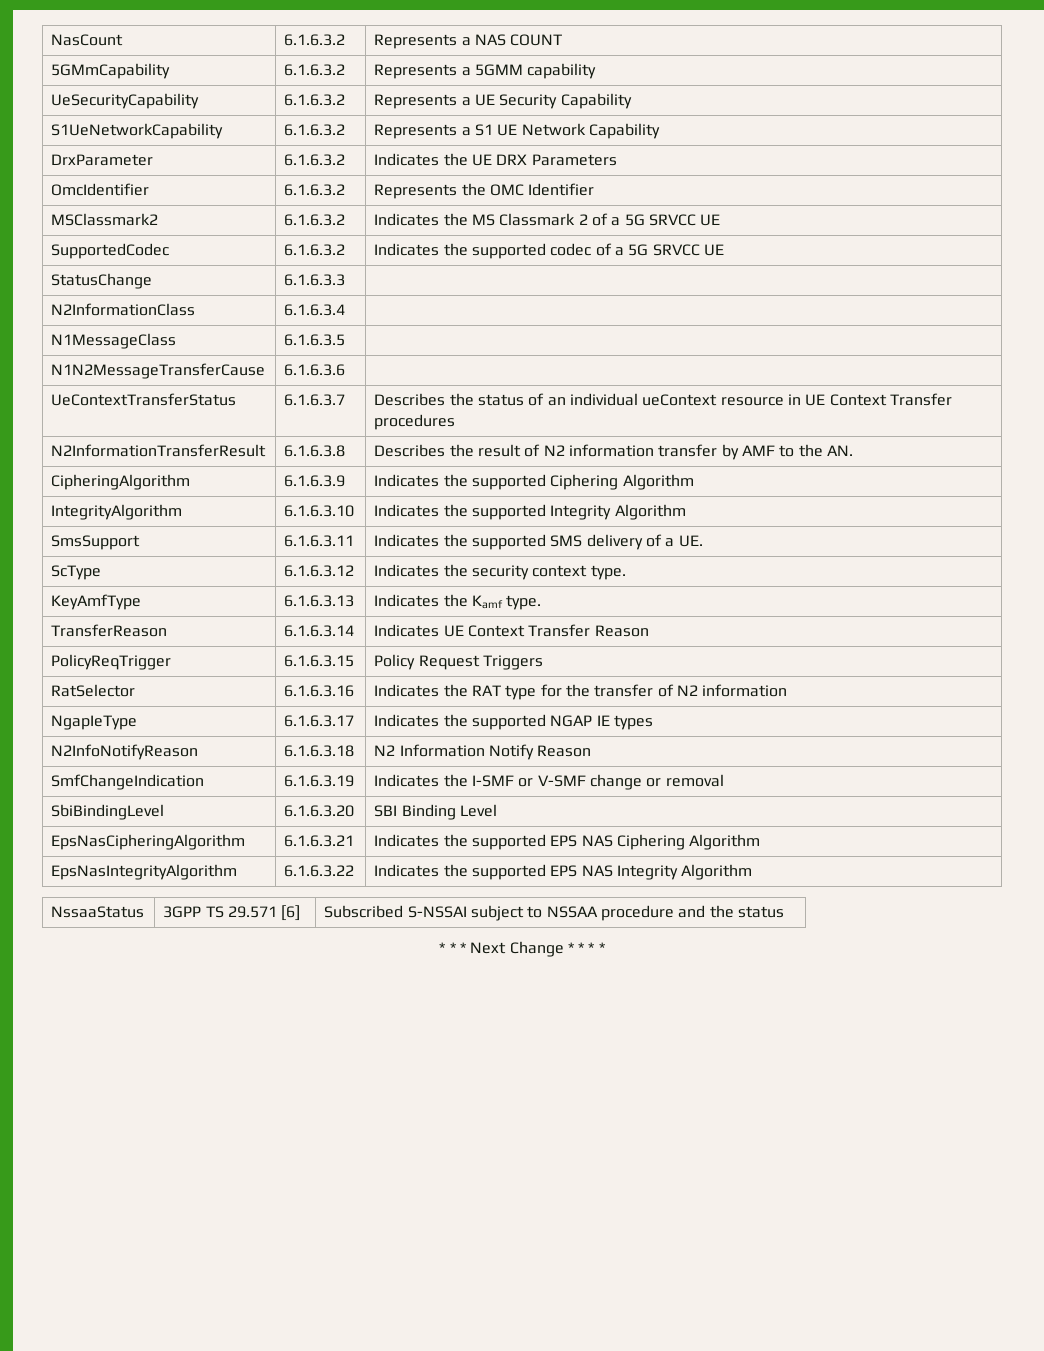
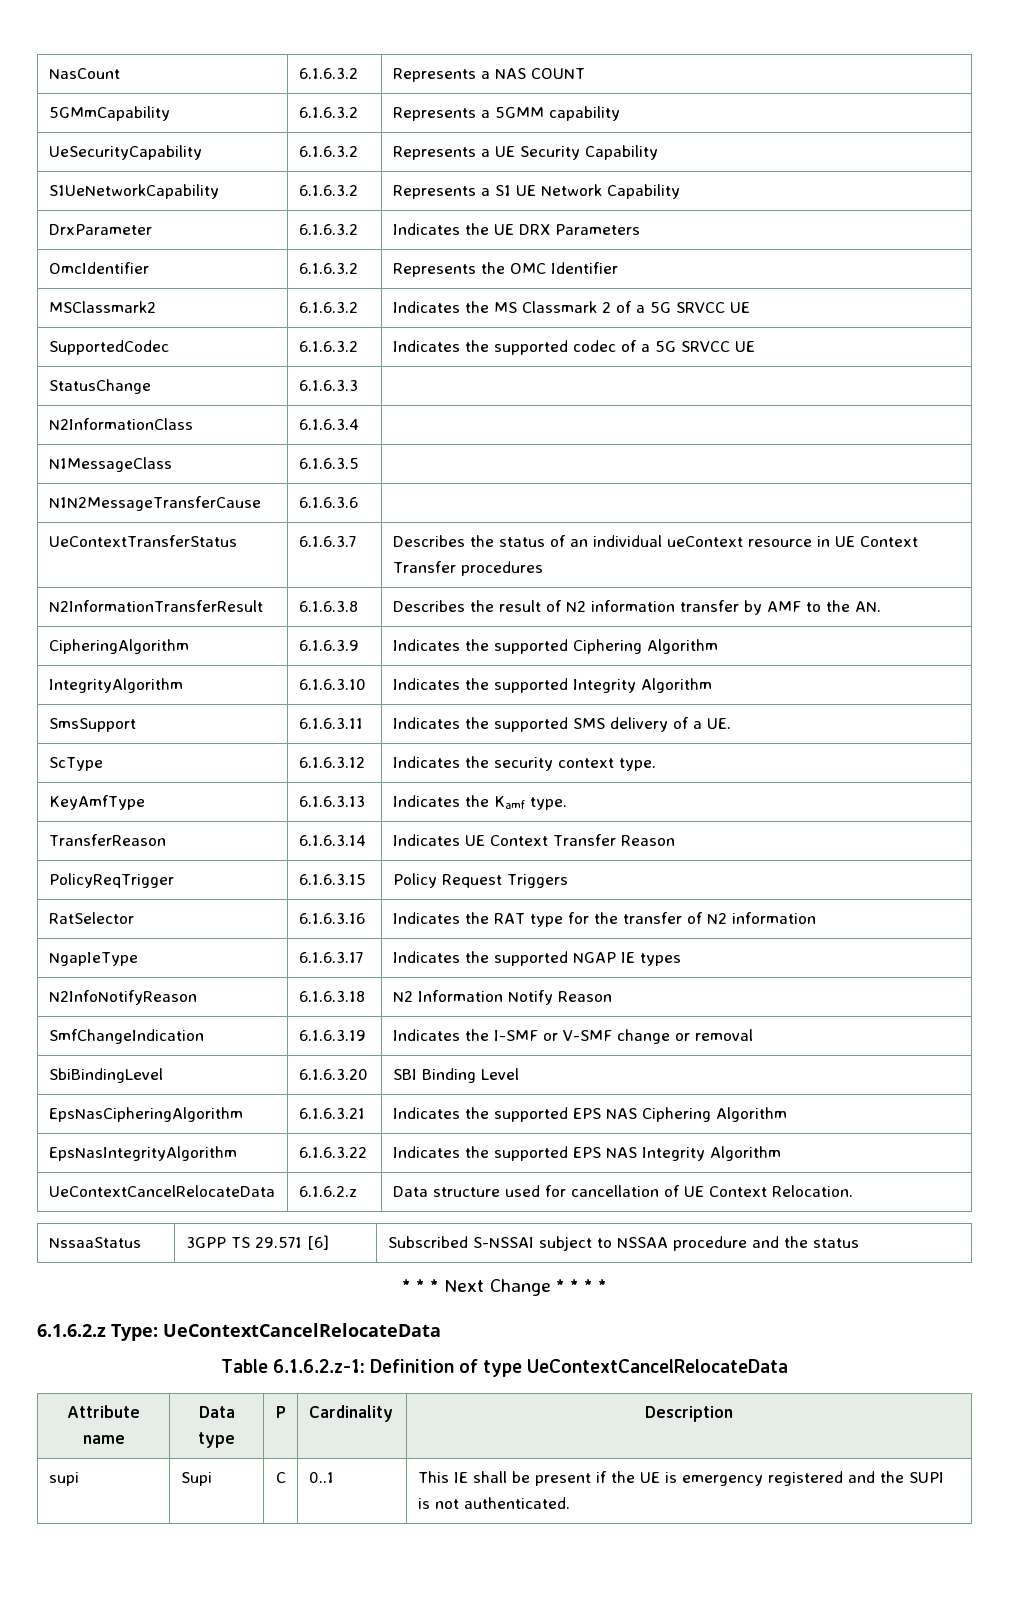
(753, 872) none -> [48,1185,275,1197] [298,1186,357,1197] [392,1185,853,1197] // UeContextCancelRelocateData | 6.1.6.2.z | Data structure used for cancellation of UE Context Relocation.
(605, 947) none -> [37,1323,441,1341] [220,1359,789,1377] [67,1405,140,1418] [82,1435,125,1444] [198,1406,235,1418] [198,1432,235,1448] [275,1406,286,1418] [308,1405,393,1422] [645,1406,733,1422] [48,1472,79,1486] [180,1472,212,1486] [275,1472,286,1483] [308,1472,334,1483] [417,1471,944,1486] [417,1497,570,1509] // 6.1.6.2.z Type: UeContextCancelRelocateData // Table 6.1.6.2.z-1: Definition of type UeContextCancelRelocateData // Attribute name | Data type | P | Cardinality | Description // supi | Supi | C | 0..1 | This IE shall be present if the UE is emergency registered and the SUPI is not authenticated.

